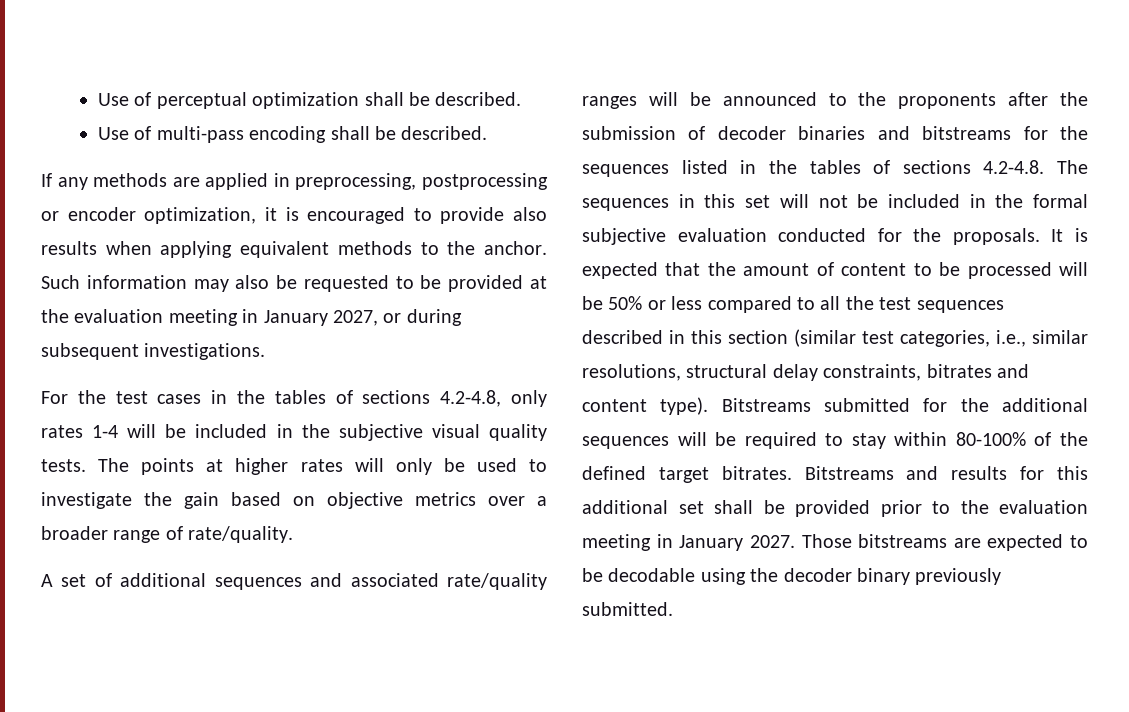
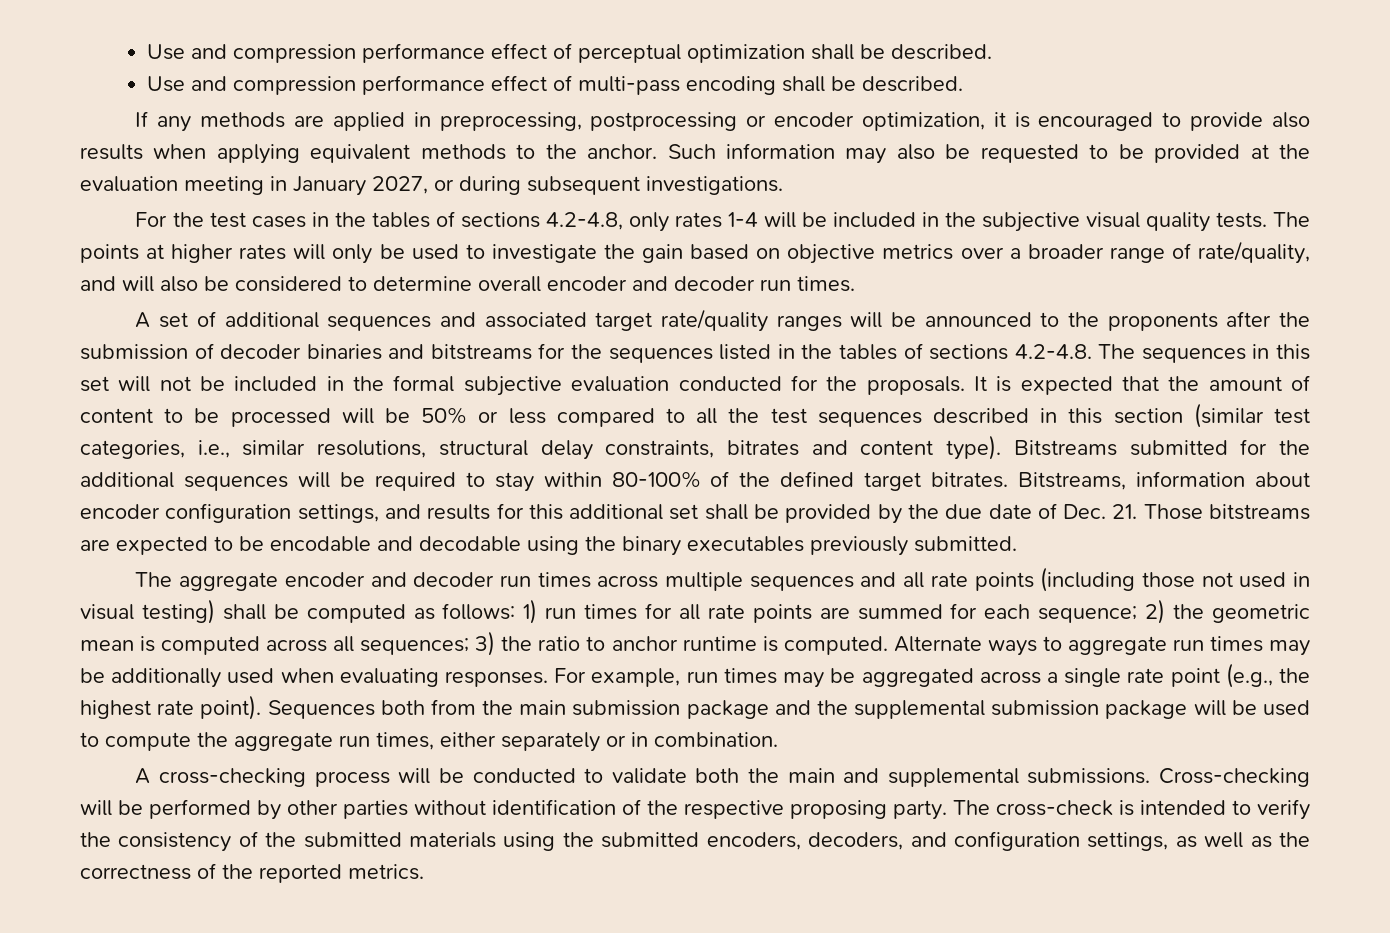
[98,93,130,106] Use -> [147,43,548,63] Use and compression performance effect
(130, 133) none -> [191,75,548,95] and compression performance effect
[188,526,294,543] rate/quality. -> [1197,241,1310,264] [80,276,855,292] rate/quality, and will also be considered to determine overall encoder and decoder run times.
(439, 580) none -> [595,312,653,331] target
[804,466,894,480] Bitstreams -> [1018,471,1310,490] [80,503,379,523] Bitstreams, information about encoder configuration settings,
[880,500,1088,517] [582,534,795,551] prior to the evaluation meeting in January 2027. -> [877,503,1138,524] by the due date of Dec. 21.
(603, 575) none -> [270,536,413,552] encodable and
[783,568,910,585] decoder binary -> [622,536,804,556] binary executables
(673, 609) none -> [135,567,1310,592] [80,599,1311,624] [80,631,1310,656] [80,663,1310,688] [80,695,1310,720] [80,732,778,752] [135,768,1310,787] [80,799,1310,820] [80,831,1311,852] [80,863,424,883] // The aggregate encoder and decoder run times across multiple sequences and all rate points (including those not used in visual testing) shall be computed as follows: 1) run times for all rate points are summed for each sequence; 2) the geometric mean is computed across all sequences; 3) the ratio to anchor runtime is computed. Alternate ways to aggregate run times may be additionally used when evaluating responses. For example, run times may be aggregated across a single rate point (e.g., the highest rate point). Sequences both from the main submission package and the supplemental submission package will be used to compute the aggregate run times, either separately or in combination. // A cross-checking process will be conducted to validate both the main and supplemental submissions. Cross-checking will be performed by other parties without identification of the respective proposing party. The cross-check is intended to verify the consistency of the submitted materials using the submitted encoders, decoders, and configuration settings, as well as the correctness of the reported metrics.

